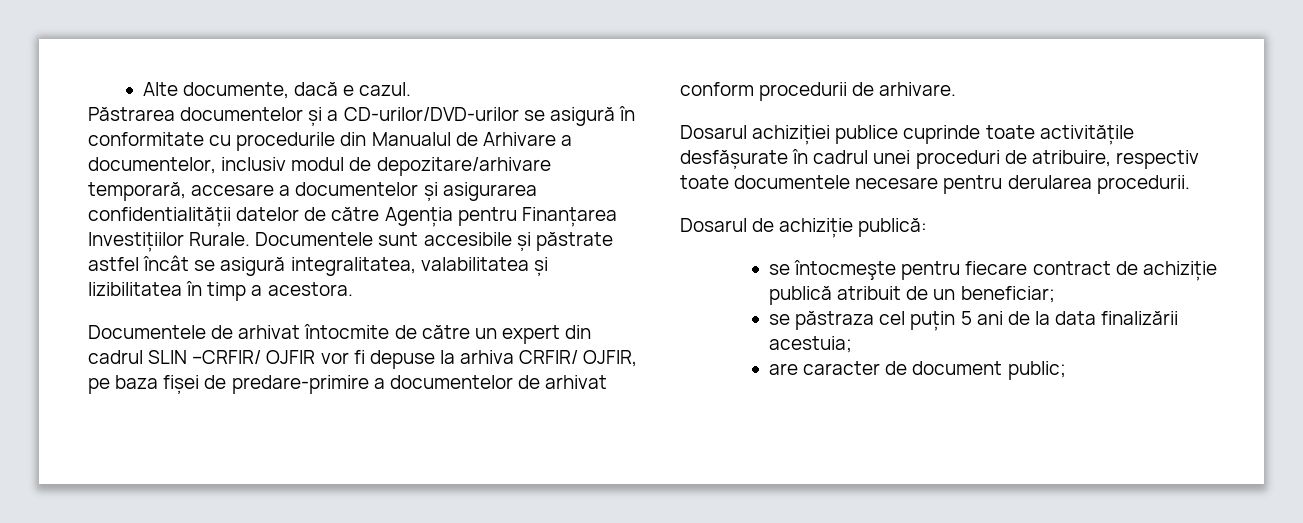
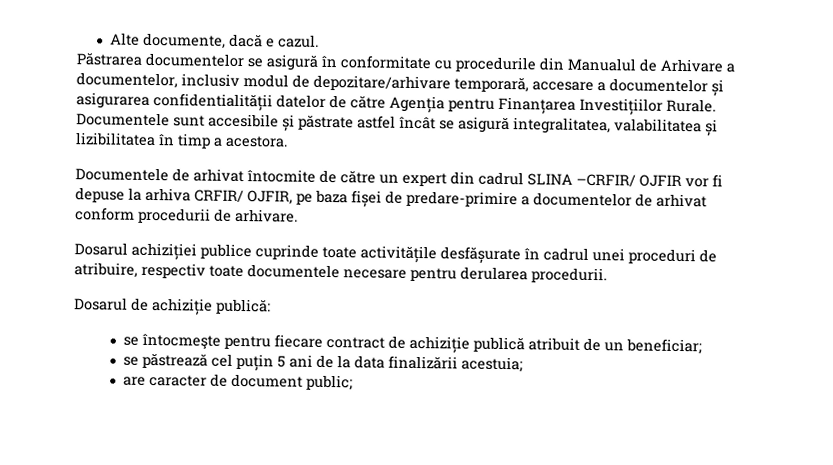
[308,107,519,126] și a CD-urilor/DVD-urilor -> (245, 60) none
[148,350,188,364] SLIN -> [527,173,573,186] SLINA
[795,311,875,330] păstraza -> [141,353,208,369] păstrează

